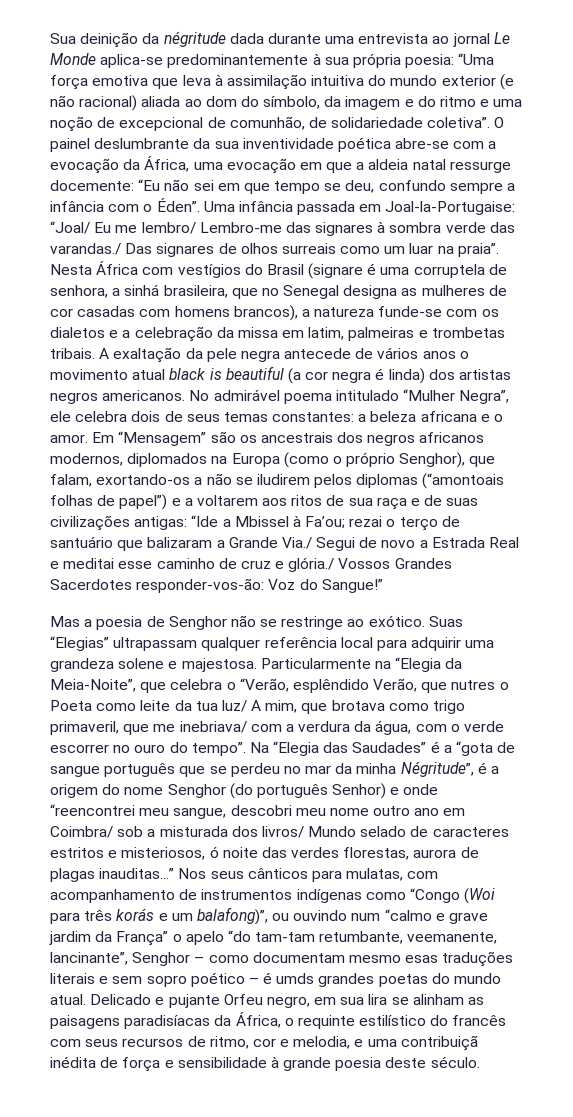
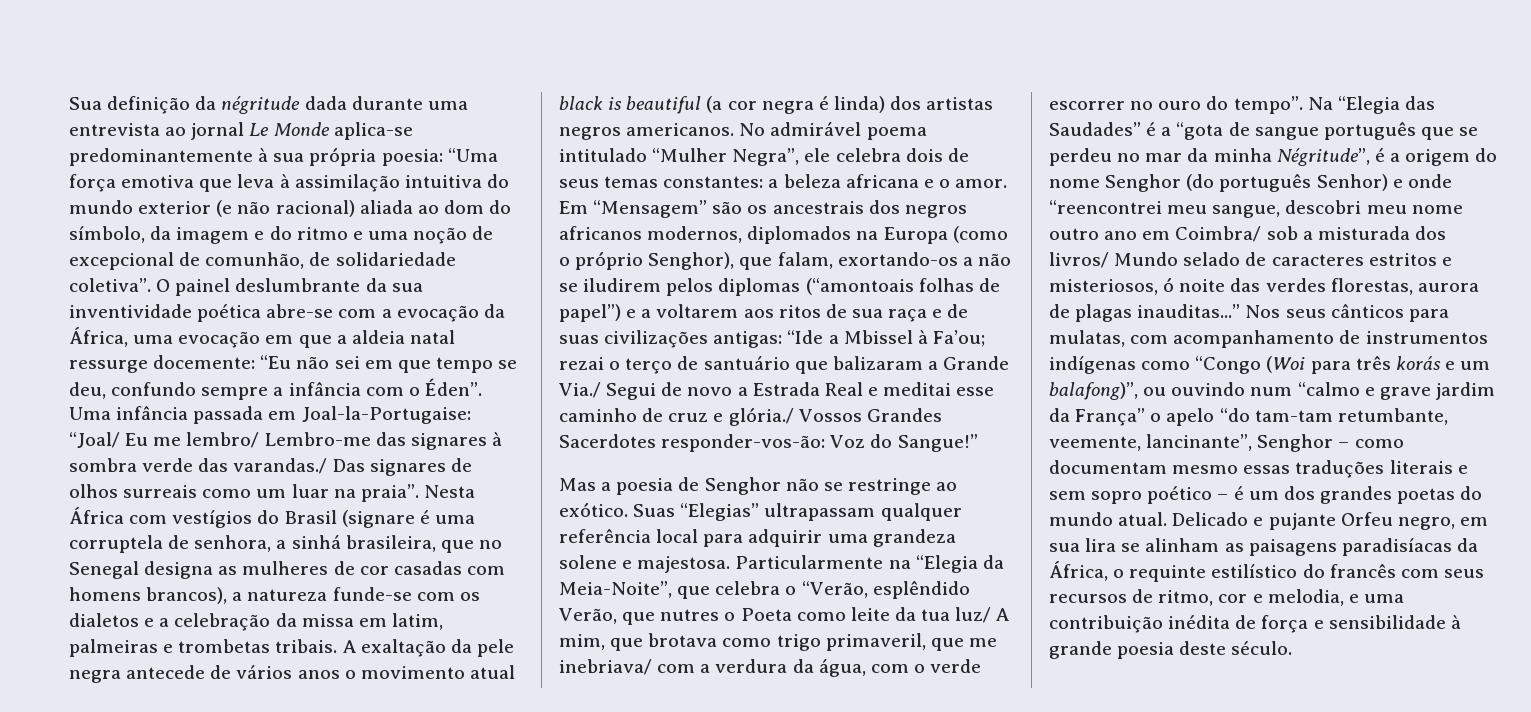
[80,32,139,48] deinição -> [107,96,191,114] definição
[407,932,498,944] veemanente, -> [1049,436,1141,451] veemente,
[405,955,439,963] esas -> [1243,465,1291,474] essas
[276,973,315,984] umds -> [1248,486,1315,500] um dos
[400,1035,478,1051] contribuiçã -> [1049,615,1163,633] contribuição

